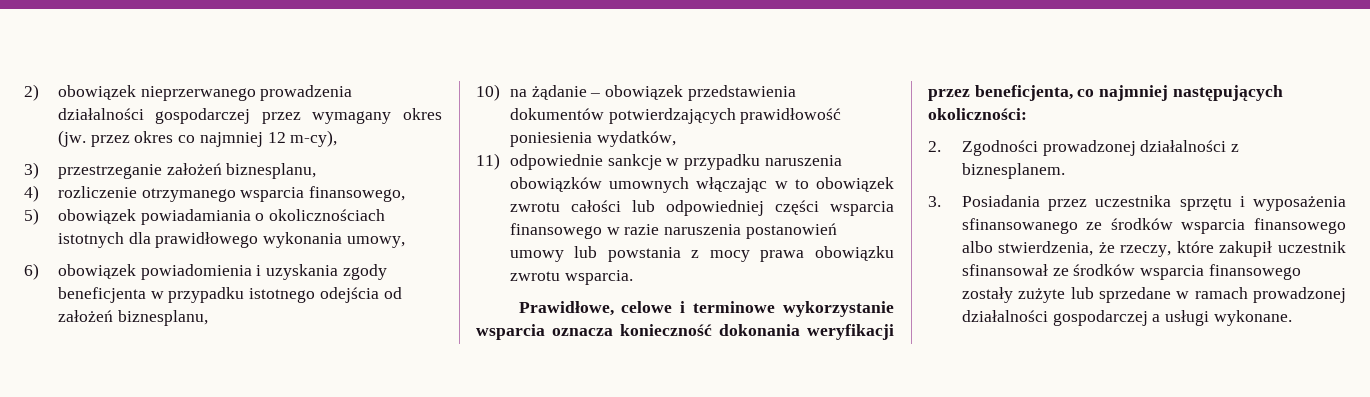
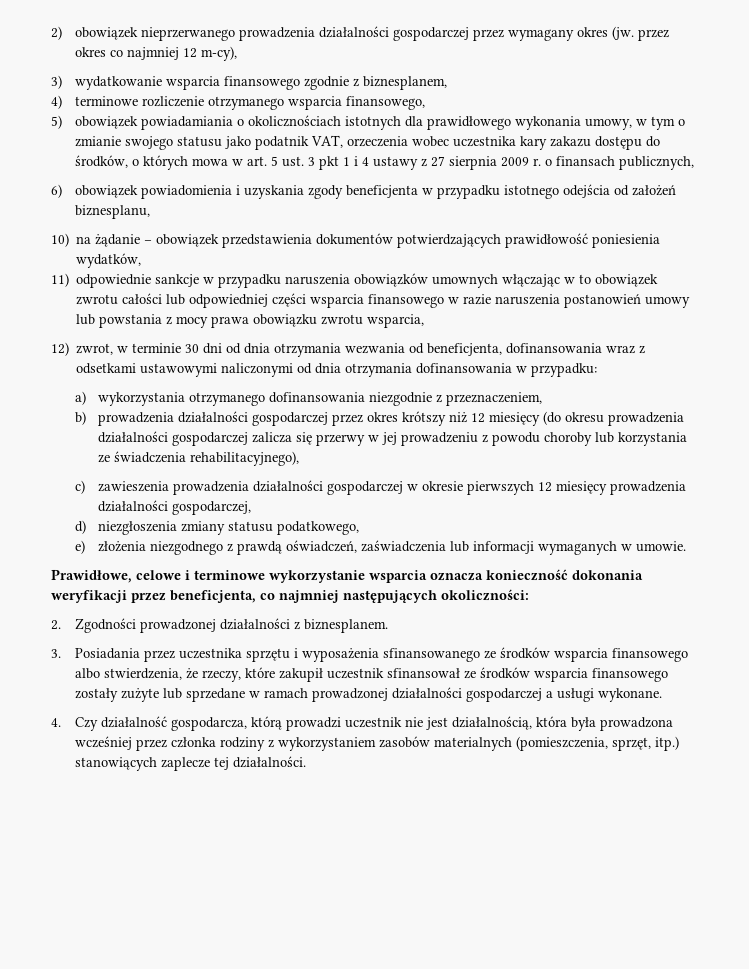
[57,163,317,179] przestrzeganie założeń biznesplanu, -> [74,76,447,90] wydatkowanie wsparcia finansowego zgodnie z biznesplanem,
(39, 193) none -> [74,96,138,106] terminowe
(405, 242) none -> [635,116,685,130] [74,135,660,150] [74,155,694,170] w tym o zmianie swojego statusu jako podatnik VAT, orzeczenia wobec uczestnika kary zakazu dostępu do środków, o których mowa w art. 5 ust. 3 pkt 1 i 4 ustawy z 27 sierpnia 2009 r. o finansach publicznych,
[564,270,633,285] wsparcia. -> [367,314,425,328] [51,342,646,357] [76,363,598,377] [74,391,543,406] [74,411,685,426] [98,431,688,446] [98,451,300,466] [74,480,687,495] [98,500,252,515] [74,520,360,535] [74,540,687,555] wsparcia, // 12) zwrot, w terminie 30 dni od dnia otrzymania wezwania od beneficjenta, dofinansowania wraz z odsetkami ustawowymi naliczonymi od dnia otrzymania dofinansowania w przypadku: // a) wykorzystania otrzymanego dofinansowania niezgodnie z przeznaczeniem, // b) prowadzenia działalności gospodarczej przez okres krótszy niż 12 miesięcy (do okresu prowadzenia działalności gospodarczej zalicza się przerwy w jej prowadzeniu z powodu choroby lub korzystania ze świadczenia rehabilitacyjnego), // c) zawieszenia prowadzenia działalności gospodarczej w okresie pierwszych 12 miesięcy prowadzenia działalności gospodarczej, // d) niezgłoszenia zmiany statusu podatkowego, // e) złożenia niezgodnego z prawdą oświadczeń, zaświadczenia lub informacji wymaganych w umowie.
(1292, 318) none -> [51,716,673,731] [74,736,679,751] [74,756,306,771] // 4. Czy działalność gospodarcza, którą prowadzi uczestnik nie jest działalnością, która była prowadzona wcześniej przez członka rodziny z wykorzystaniem zasobów materialnych (pomieszczenia, sprzęt, itp.) stanowiących zaplecze tej działalności.

